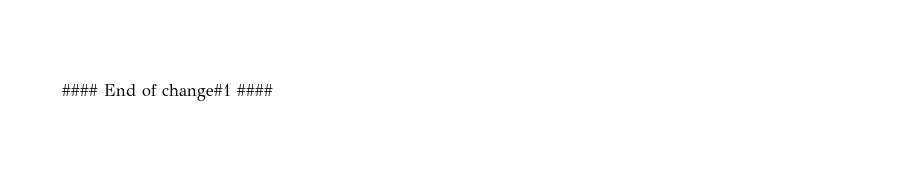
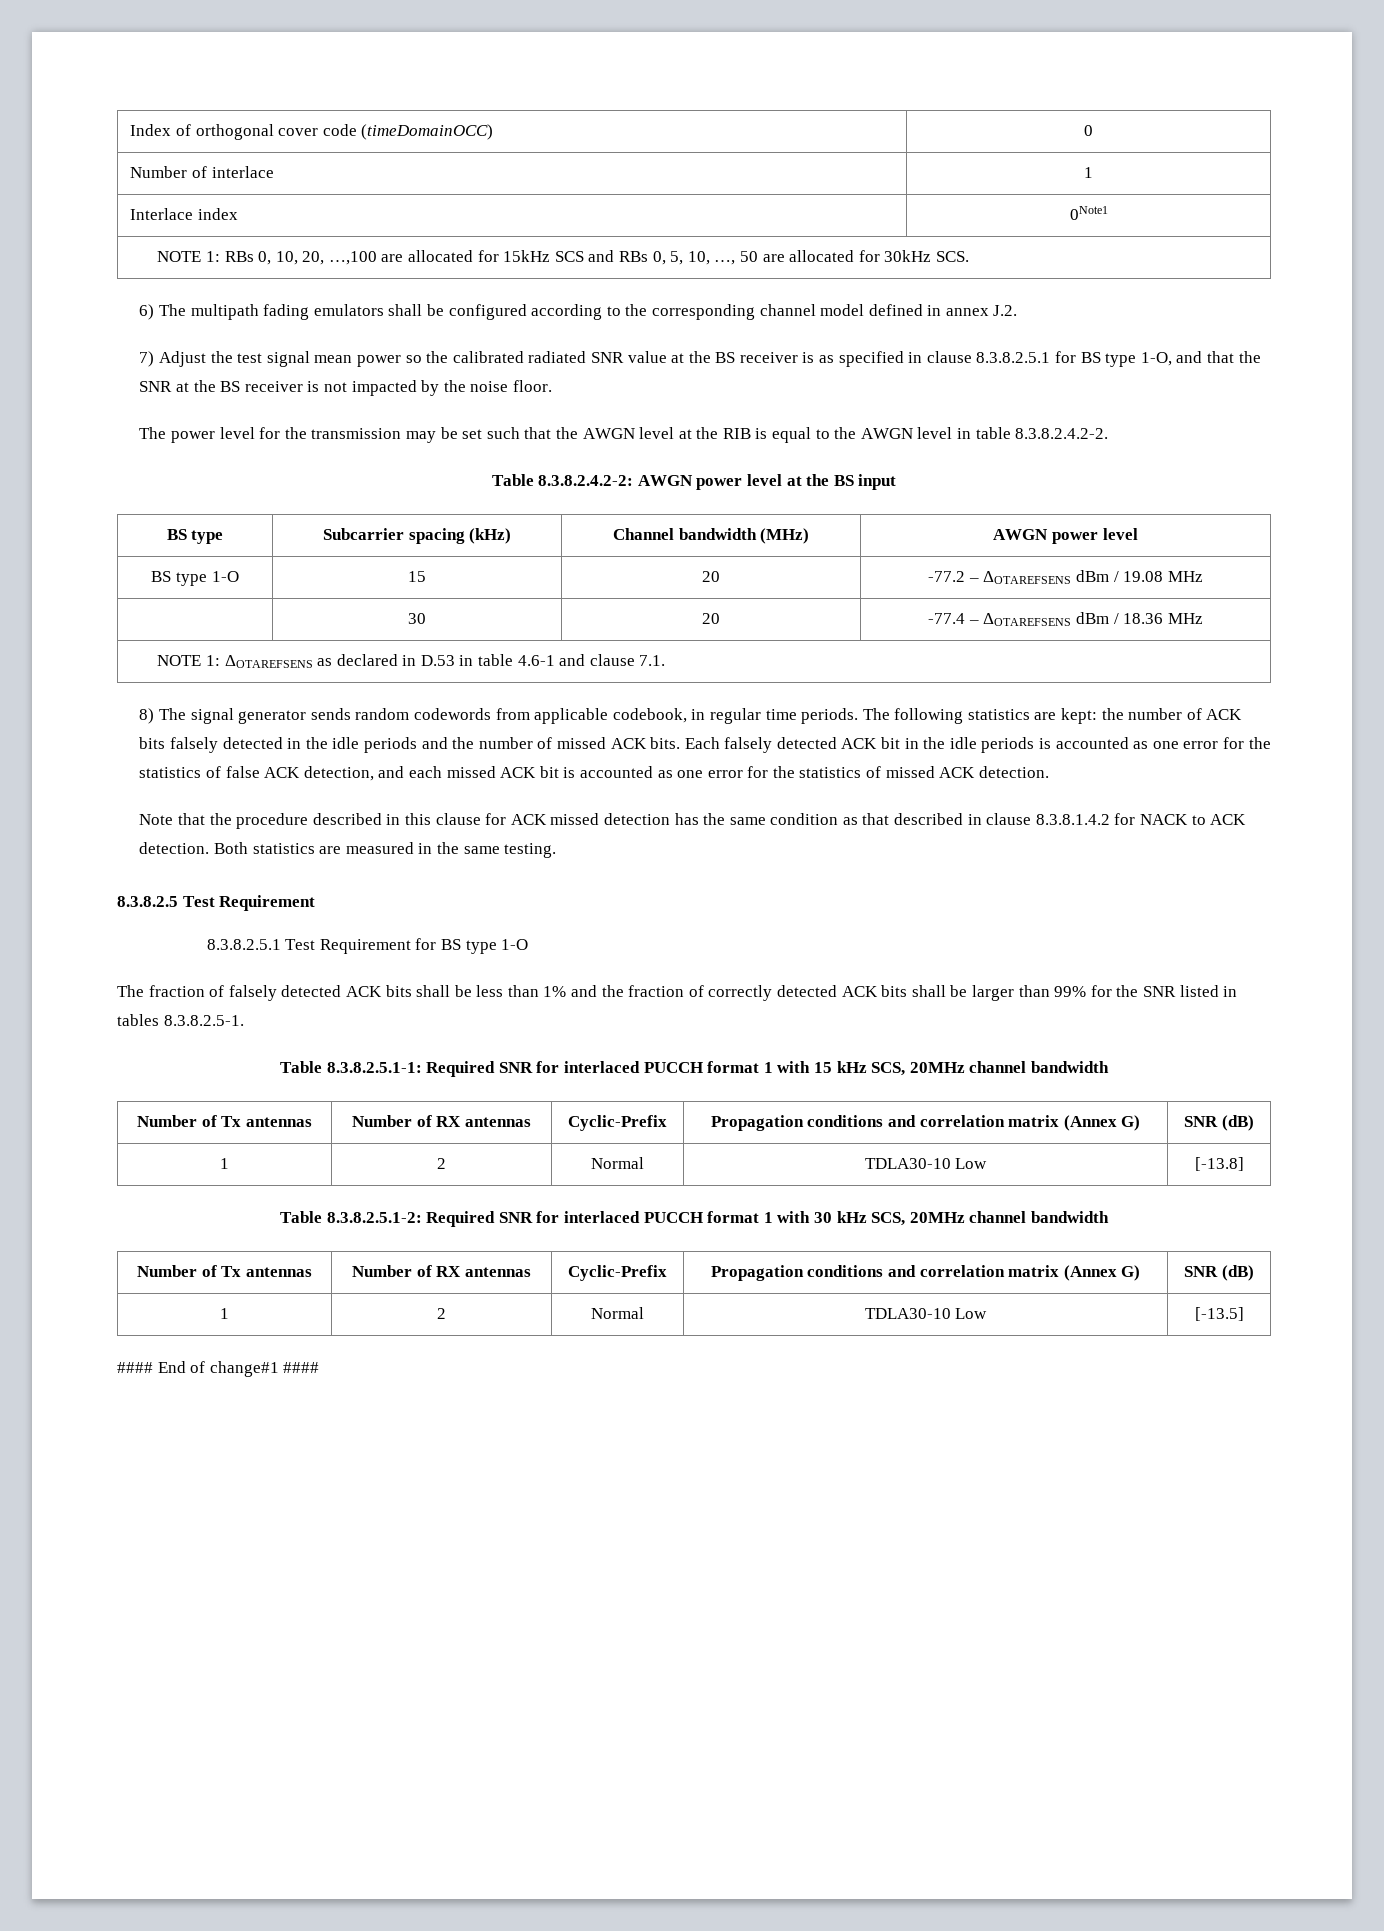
(62, 90) none -> [130,124,494,140] [1084,125,1093,136] [130,166,274,178] [1084,167,1093,178] [130,208,239,220] [1069,206,1108,220] [157,250,969,265] [139,304,1018,320] [139,351,1261,367] [139,380,552,396] [139,427,1109,443] [491,474,897,490] [166,529,224,544] [322,528,512,544] [612,528,810,544] [993,528,1138,544] [151,571,239,586] [408,571,426,582] [702,571,720,582] [928,570,1203,584] [408,613,426,624] [702,613,720,624] [928,612,1203,626] [157,654,666,668] [139,708,1243,724] [139,737,1271,753] [139,766,1049,781] [139,813,1247,829] [139,842,557,858] [117,895,316,911] [206,938,529,954] [117,985,1238,1001] [117,1014,244,1026] [280,1061,1109,1077] [137,1115,312,1127] [352,1115,531,1127] [568,1115,667,1131] [710,1115,1141,1131] [1184,1115,1254,1131] [220,1158,229,1169] [437,1158,446,1169] [591,1157,644,1169] [864,1158,988,1169] [1194,1157,1244,1171] [280,1211,1109,1227] [137,1265,312,1277] [352,1265,531,1277] [568,1265,667,1281] [710,1265,1141,1281] [1184,1265,1254,1281] [220,1308,229,1319] [437,1308,446,1319] [591,1307,644,1319] [864,1308,988,1319] [1194,1307,1244,1321] Index of orthogonal cover code (timeDomainOCC) | 0 // Number of interlace | 1 // Interlace index | 0Note1 // NOTE 1: RBs 0, 10, 20, …,100 are allocated for 15kHz SCS and RBs 0, 5, 10, …, 50 are allocated for 30kHz SCS. // 6) The multipath fading emulators shall be configured according to the corresponding channel model defined in annex J.2. // 7) Adjust the test signal mean power so the calibrated radiated SNR value at the BS receiver is as specified in clause 8.3.8.2.5.1 for BS type 1-O, and that the SNR at the BS receiver is not impacted by the noise floor. // The power level for the transmission may be set such that the AWGN level at the RIB is equal to the AWGN level in table 8.3.8.2.4.2-2. // Table 8.3.8.2.4.2-2: AWGN power level at the BS input // BS type | Subcarrier spacing (kHz) | Channel bandwidth (MHz) | AWGN power level // BS type 1-O | 15 | 20 | -77.2 – ΔOTAREFSENS dBm / 19.08 MHz // | 30 | 20 | -77.4 – ΔOTAREFSENS dBm / 18.36 MHz // NOTE 1: ΔOTAREFSENS as declared in D.53 in table 4.6-1 and clause 7.1. // 8) The signal generator sends random codewords from applicable codebook, in regular time periods. The following statistics are kept: the number of ACK bits falsely detected in the idle periods and the number of missed ACK bits. Each falsely detected ACK bit in the idle periods is accounted as one error for the statistics of false ACK detection, and each missed ACK bit is accounted as one error for the statistics of missed ACK detection. // Note that the procedure described in this clause for ACK missed detection has the same condition as that described in clause 8.3.8.1.4.2 for NACK to ACK detection. Both statistics are measured in the same testing. // 8.3.8.2.5 Test Requirement // 8.3.8.2.5.1 Test Requirement for BS type 1-O // The fraction of falsely detected ACK bits shall be less than 1% and the fraction of correctly detected ACK bits shall be larger than 99% for the SNR listed in tables 8.3.8.2.5-1. // Table 8.3.8.2.5.1-1: Required SNR for interlaced PUCCH format 1 with 15 kHz SCS, 20MHz channel bandwidth // Number of Tx antennas | Number of RX antennas | Cyclic-Prefix | Propagation conditions and correlation matrix (Annex G) | SNR (dB) // 1 | 2 | Normal | TDLA30-10 Low | [-13.8] // Table 8.3.8.2.5.1-2: Required SNR for interlaced PUCCH format 1 with 30 kHz SCS, 20MHz channel bandwidth // Number of Tx antennas | Number of RX antennas | Cyclic-Prefix | Propagation conditions and correlation matrix (Annex G) | SNR (dB) // 1 | 2 | Normal | TDLA30-10 Low | [-13.5] //

